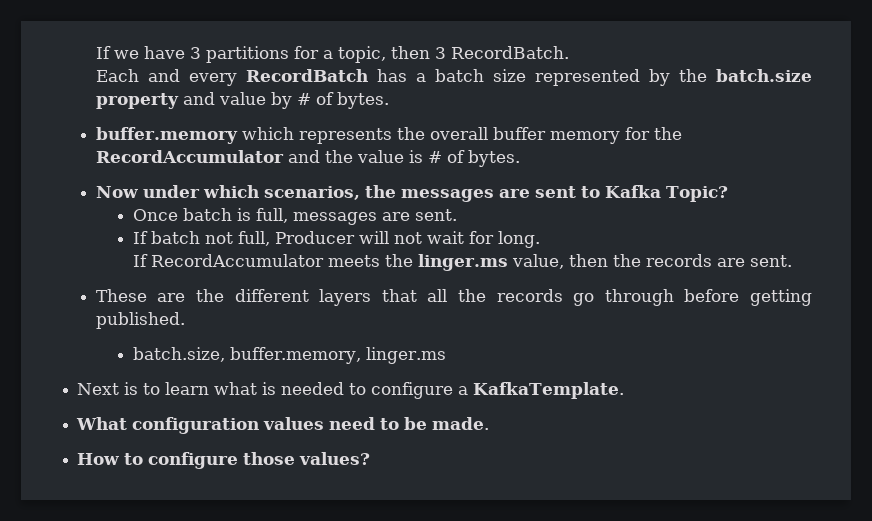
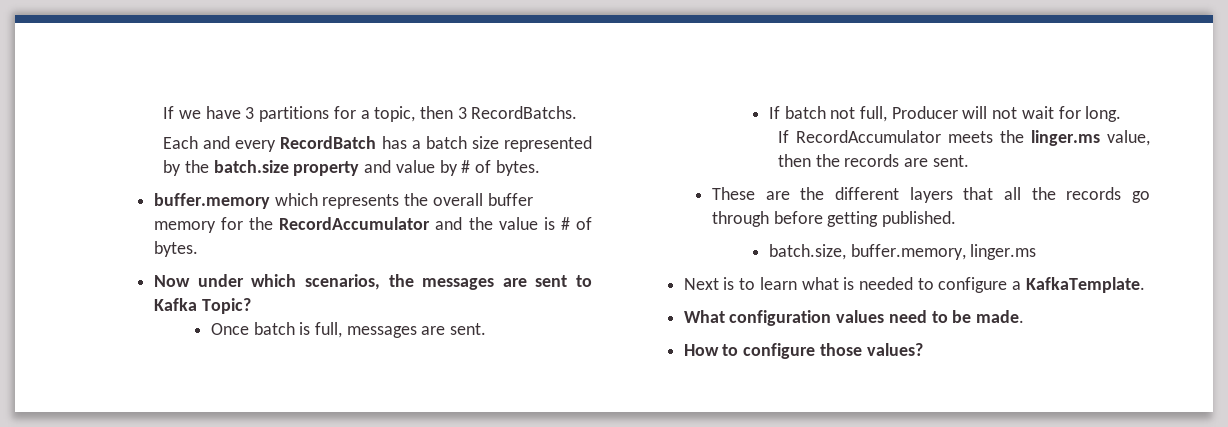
[451,46,570,59] RecordBatch. -> [471,106,578,119] RecordBatchs.

